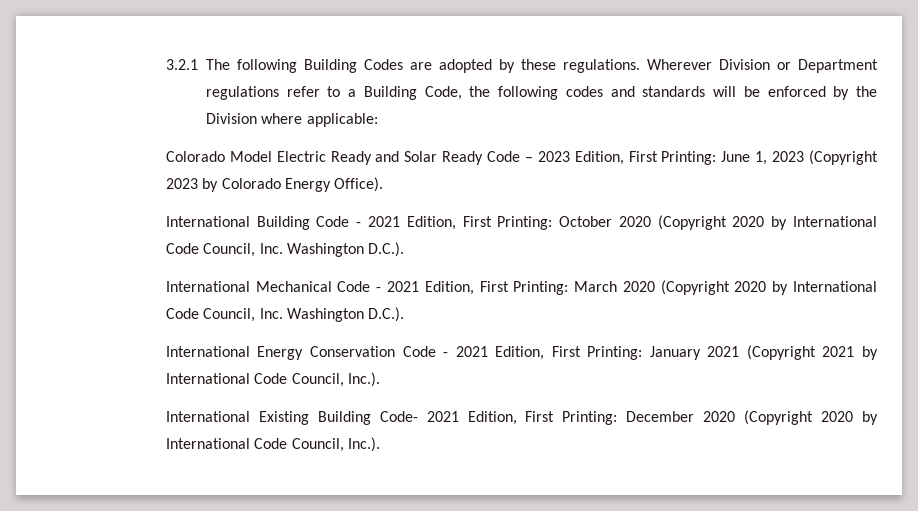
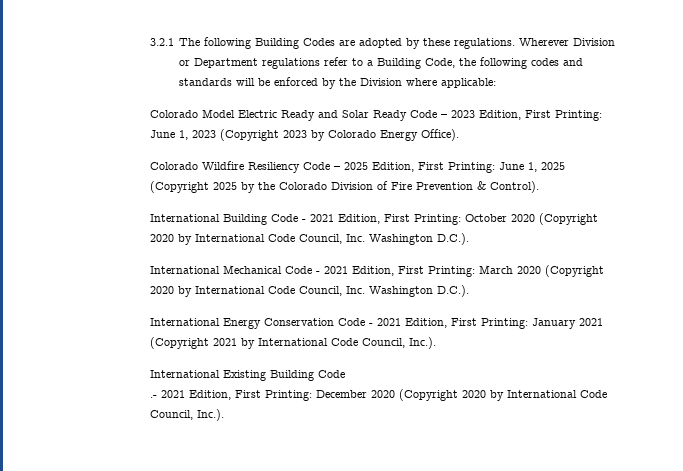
(384, 184) none -> [149,161,565,173] [149,181,539,193] // Colorado Wildfire Resiliency Code – 2025 Edition, First Printing: June 1, 2025 (Copyright 2025 by the Colorado Division of Fire Prevention & Control).
[379,411,418,422] Code- -> [317,370,345,378] [149,395,157,398] Code // .-

